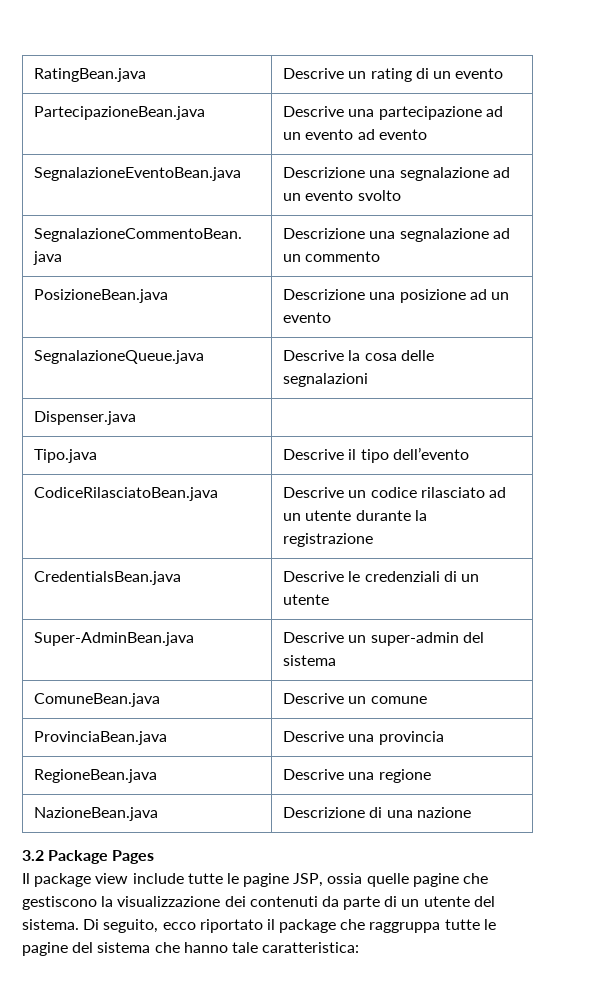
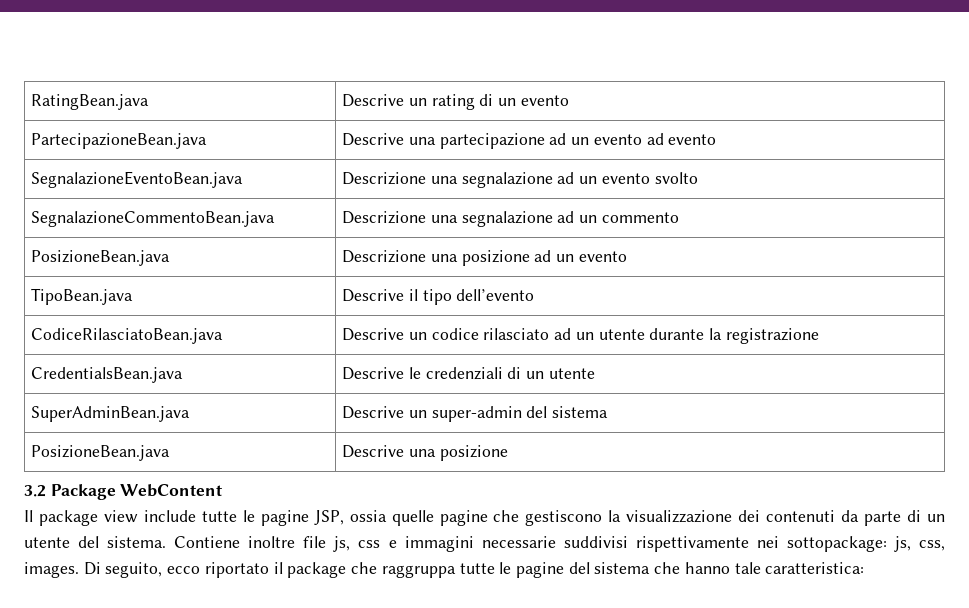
[34,350,205,364] [283,350,434,361] [283,373,369,387] [34,411,137,425] [34,449,98,463] SegnalazioneQueue.java | Descrive la cosa delle segnalazioni // Dispenser.java | // Tipo.java -> [31,288,134,305] TipoBean.java
[34,632,195,646] Super-AdminBean.java -> [31,406,191,422] SuperAdminBean.java
[34,693,161,707] [283,693,427,704] [34,731,168,745] [283,731,444,745] [34,769,158,783] [283,769,431,783] [34,807,159,821] [283,807,471,818] ComuneBean.java | Descrive un comune // ProvinciaBean.java | Descrive una provincia // RegioneBean.java | Descrive una regione // NazioneBean.java | Descrizione di una nazione -> [31,445,171,461] [342,445,508,461] PosizioneBean.java | Descrive una posizione
[112,850,155,864] Pages -> [120,484,223,497] WebContent
(79, 924) none -> [174,536,945,552] [24,562,79,578] Contiene inoltre file js, css e immagini necessarie suddivisi rispettivamente nei sottopackage: js, css, images.

